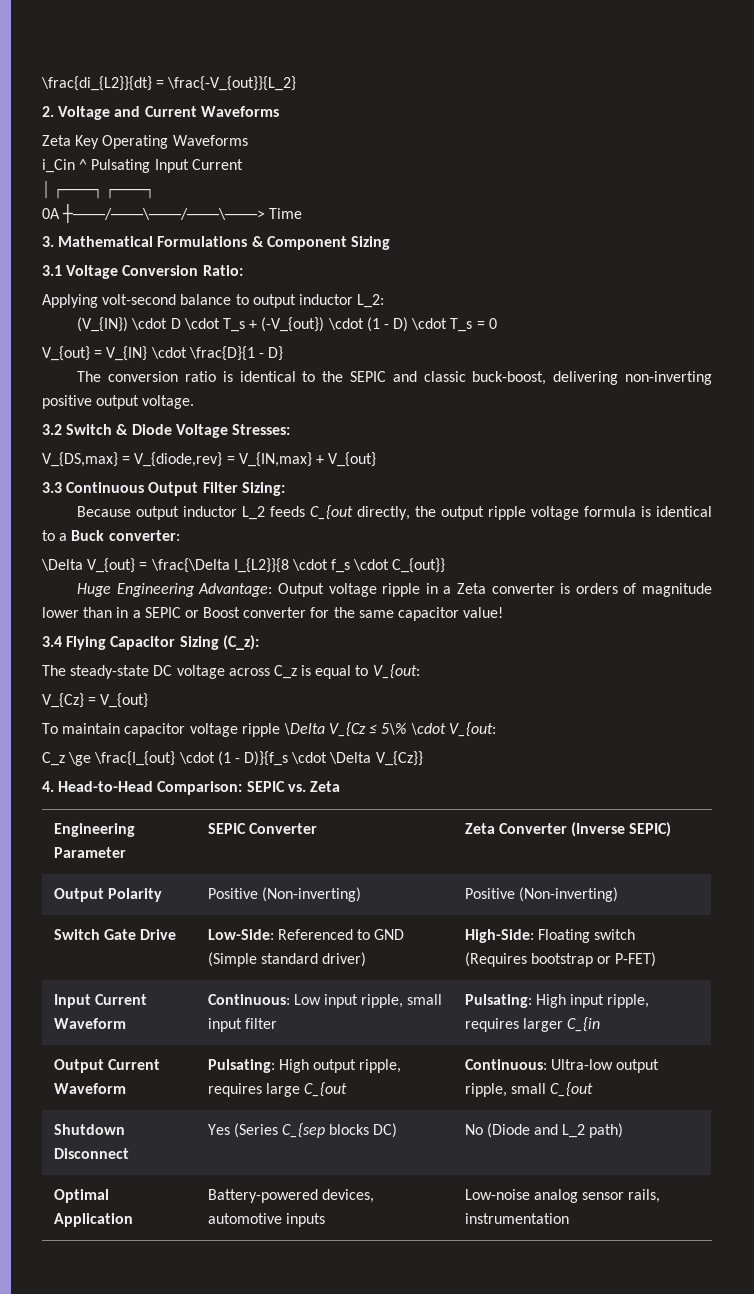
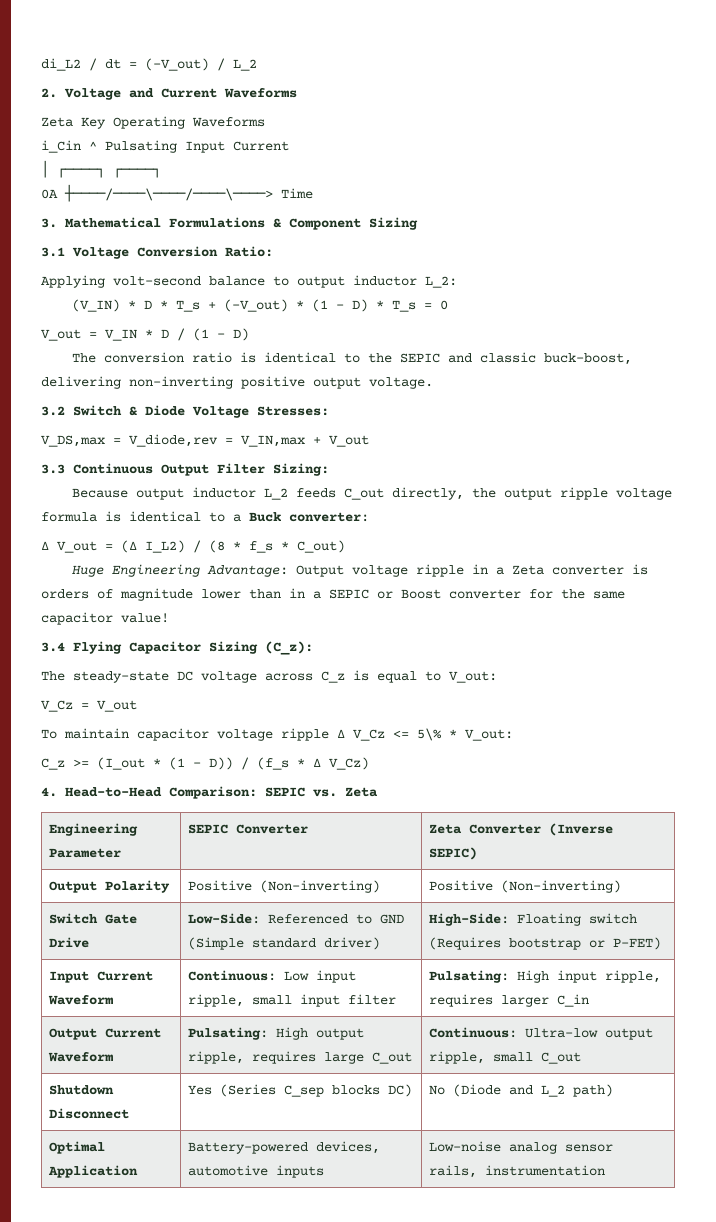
[41,76,297,91] \frac{di_{L2}}{dt} = \frac{-V_{out}}{L_2} -> [41,58,257,71] di_L2 / dt = (-V_out) / L_2
[77,317,448,332] (V_{IN}) \cdot D \cdot T_s + (-V_{out}) \cdot (1 - D) \cdot -> [71,299,384,312] (V_IN) * D * T_s + (-V_out) * (1 - D) *
[42,346,284,361] V_{out} = V_{IN} \cdot \frac{D}{1 - D} -> [41,328,249,341] V_out = V_IN * D / (1 - D)
[42,452,377,467] V_{DS,max} = V_{diode,rev} = V_{IN,max} + V_{out} -> [41,434,369,447] V_DS,max = V_diode,rev = V_IN,max + V_out
[310,505,354,520] C_{out -> [343,488,384,500] C_out
[41,558,446,573] \Delta V_{out} = \frac{\Delta I_{L2}}{8 \cdot f_s \cdot C_{out}} -> [41,540,345,553] Δ V_out = (Δ I_L2) / (8 * f_s * C_out)
[372,664,420,679] [42,693,149,708] V_{out: // V_{Cz} = V_{out} -> [449,671,497,683] [41,700,137,712] V_out: // V_Cz = V_out
[283,722,496,737] [42,751,423,766] \Delta V_{Cz ≤ 5\% \cdot V_{out: // C_z \ge \frac{I_{out} \cdot (1 - D)}{f_s \cdot \Delta V_{Cz}} -> [337,728,513,741] [41,757,369,770] Δ V_Cz <= 5\% * V_out: // C_z >= (I_out * (1 - D)) / (f_s * Δ V_Cz)
[566,1017,600,1032] C_{in -> [557,994,590,1007] C_in
[303,1082,347,1097] C_{out -> [372,1052,413,1064] C_out
[549,1082,593,1097] C_{out -> [541,1052,582,1064] C_out
[281,1123,325,1138] C_{sep -> [284,1085,325,1097] C_sep

